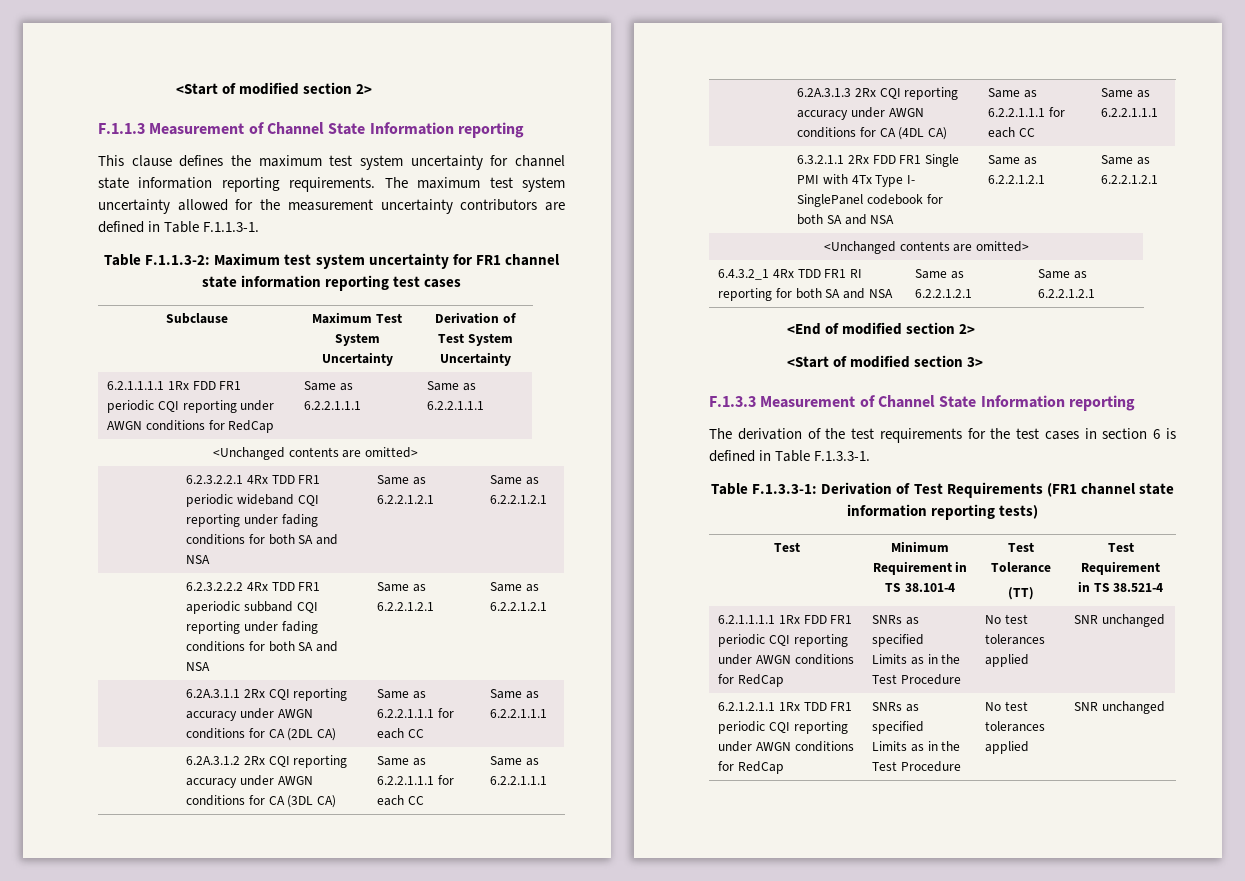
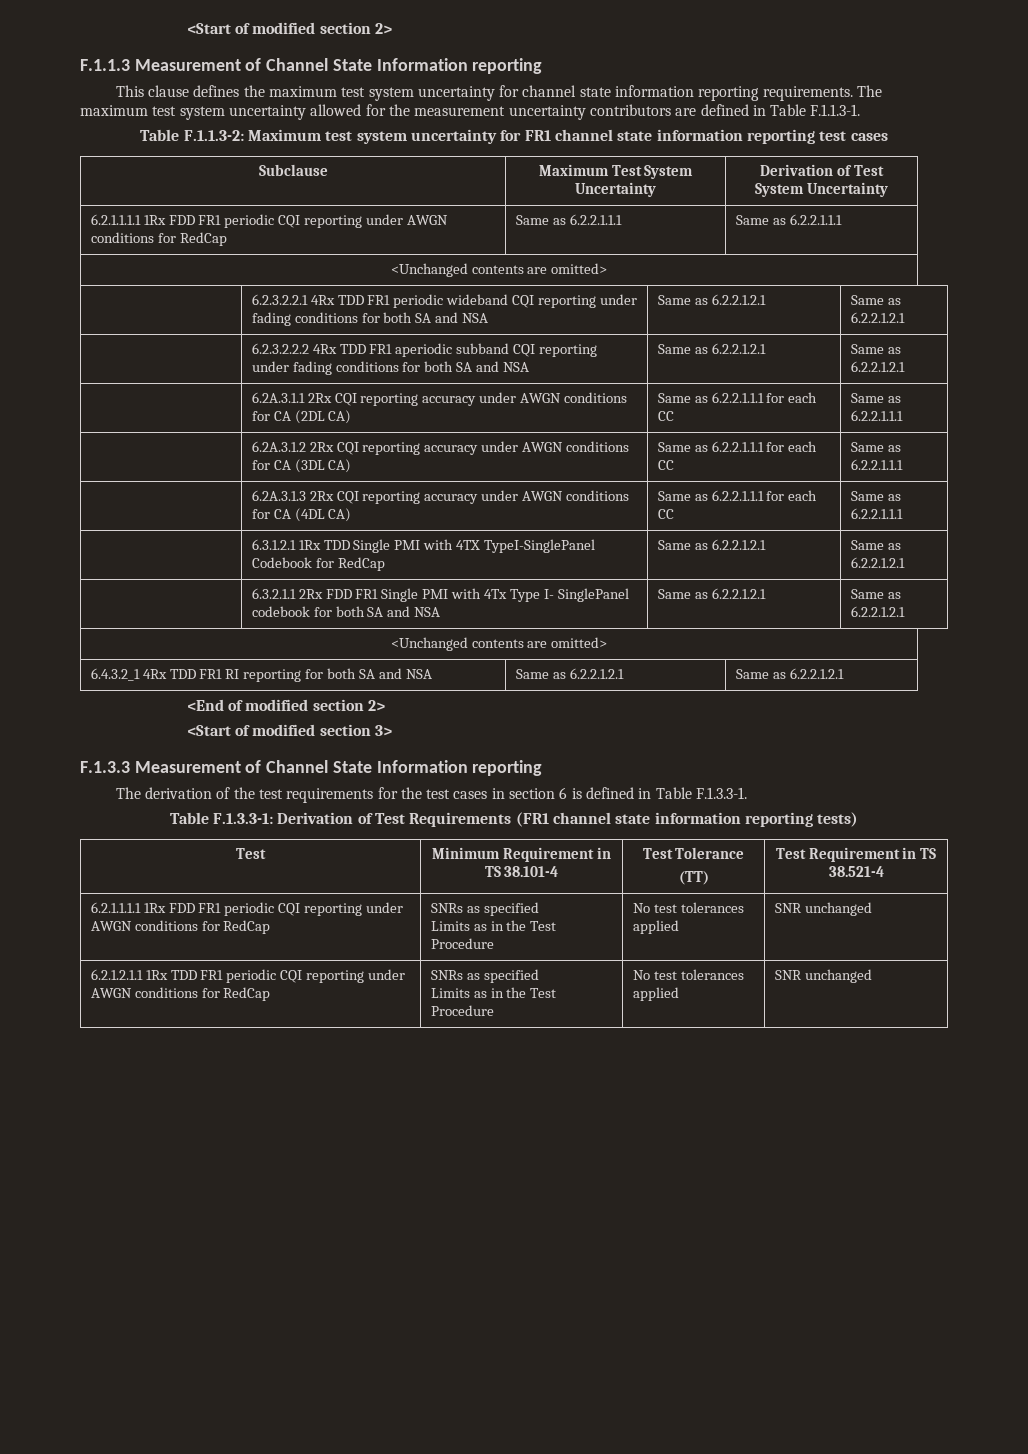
(1159, 112) none -> [251,539,596,553] [251,557,385,571] [657,539,766,550] [850,540,901,550] [850,557,905,568] // | 6.3.1.2.1 1Rx TDD Single PMI with 4TX TypeI-SinglePanel Codebook for RedCap | Same as 6.2.2.1.2.1 | Same as 6.2.2.1.2.1

